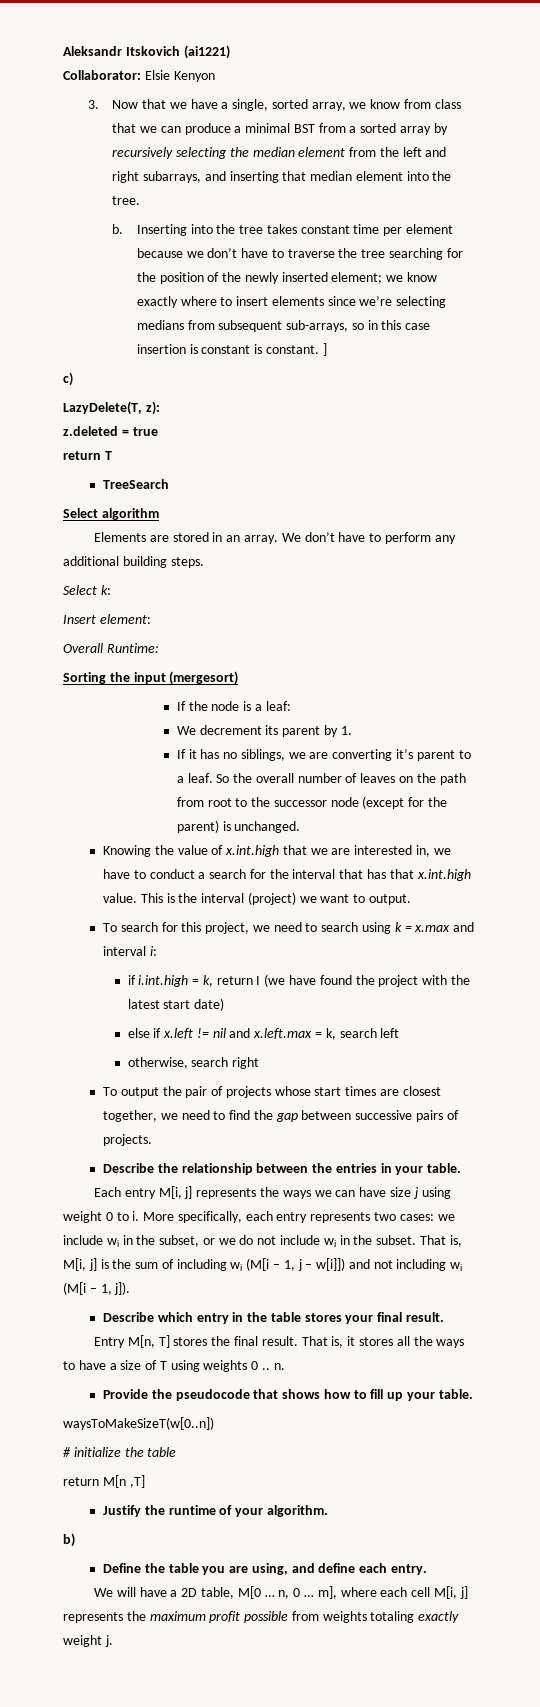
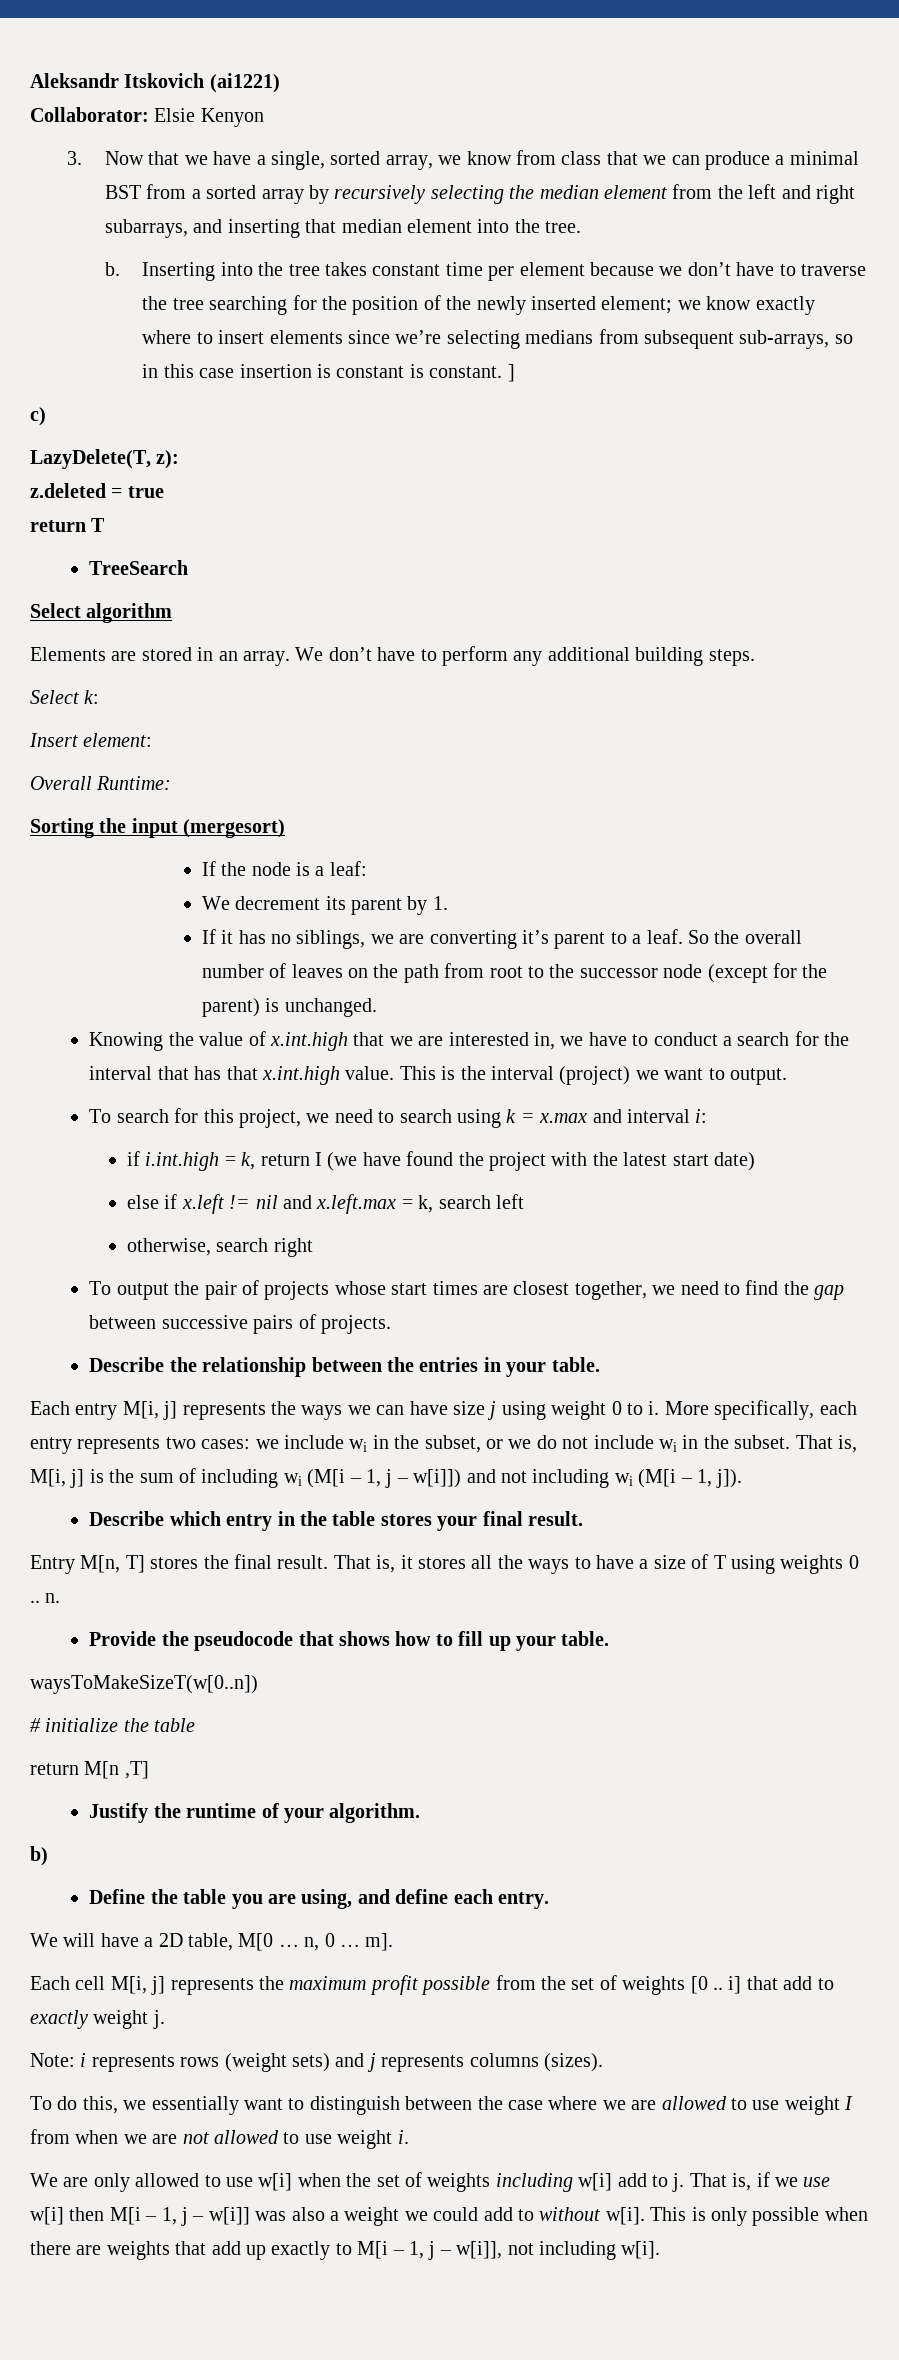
[317,1586,408,1599] m], where each -> [365,1933,394,1951] [30,1976,70,1990] m]. // Each
[322,1611,460,1623] [63,1635,113,1647] weights totaling exactly weight j. -> [541,1975,834,1995] [30,2010,165,2029] [30,2053,603,2072] [30,2096,854,2115] [30,2129,409,2149] [30,2172,831,2192] [30,2207,868,2226] [30,2241,661,2260] the set of weights [0 .. i] that add to exactly weight j. // Note: i represents rows (weight sets) and j represents columns (sizes). // To do this, we essentially want to distinguish between the case where we are allowed to use weight I from when we are not allowed to use weight i. // We are only allowed to use w[i] when the set of weights including w[i] add to j. That is, if we use w[i] then M[i – 1, j – w[i]] was also a weight we could add to without w[i]. This is only possible when there are weights that add up exactly to M[i – 1, j – w[i]], not including w[i].

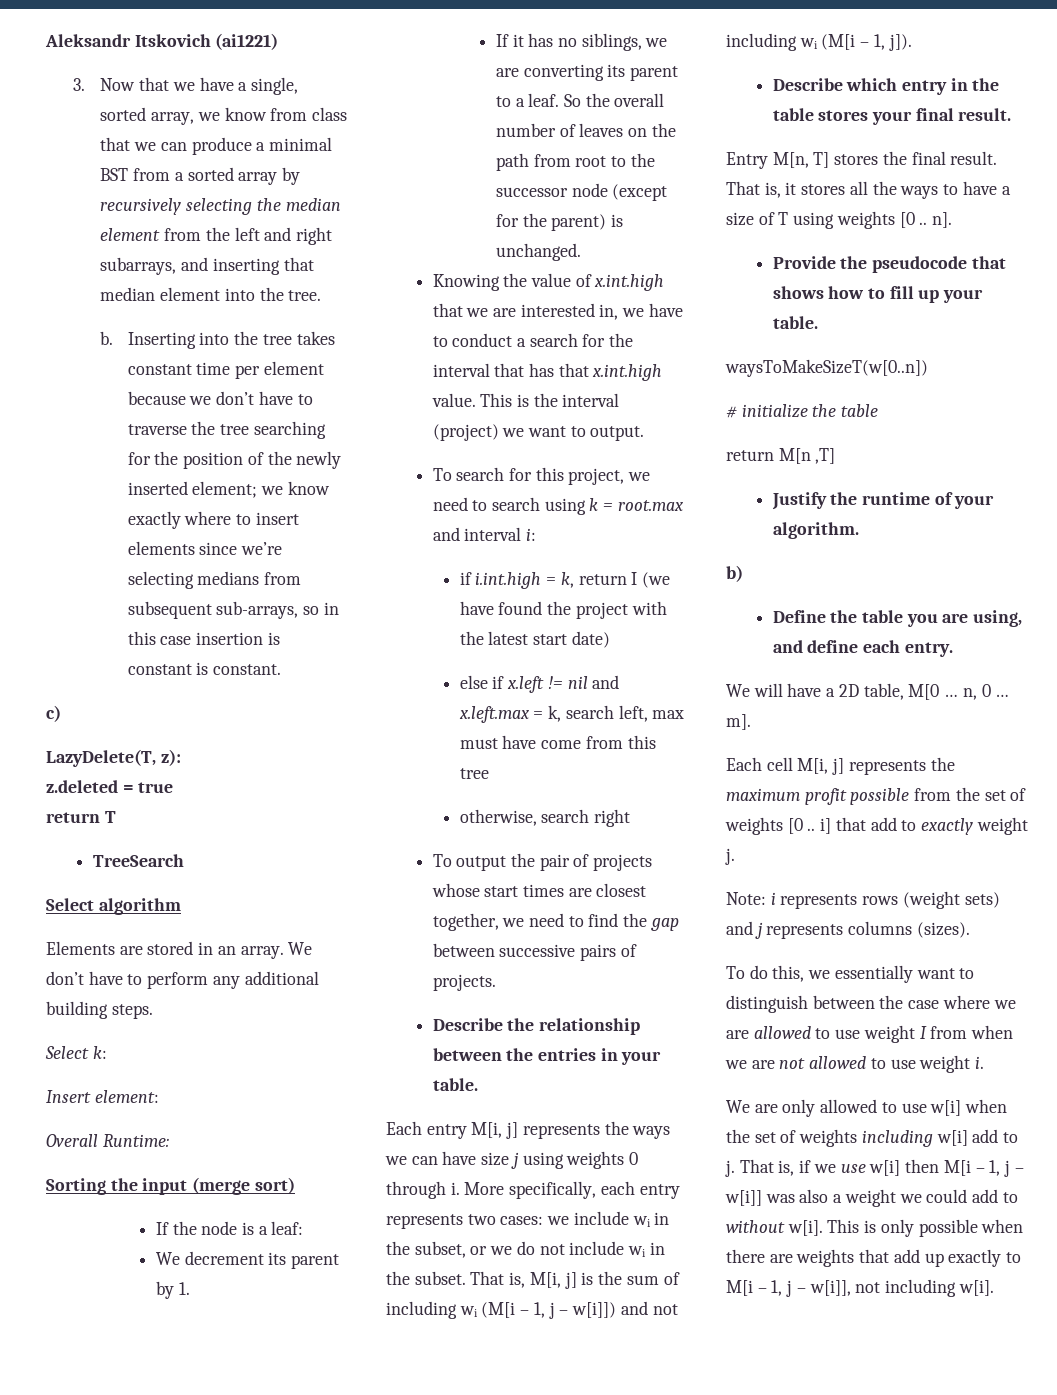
[30,107,264,127] // Collaborator: Elsie Kenyon -> (279, 41) none
[507,364,515,382] ] -> (282, 669) none
[183,819,286,838] (mergesort) -> [192,1177,295,1195] (merge sort)
[522,930,550,944] it’s -> [607,64,626,77] its
[539,1113,588,1123] x.max -> [617,500,684,511] root.max
[495,1194,524,1209] left -> [618,705,685,722] [459,735,656,749] [459,768,489,779] left, max must have come from this tree
[551,1401,643,1420] weight 0 to -> [566,1151,639,1169] [386,1181,446,1199] weights 0 through
[848,1555,859,1569] [30,1593,61,1603] 0 .. n. -> [899,212,953,228] [0 .. n].

